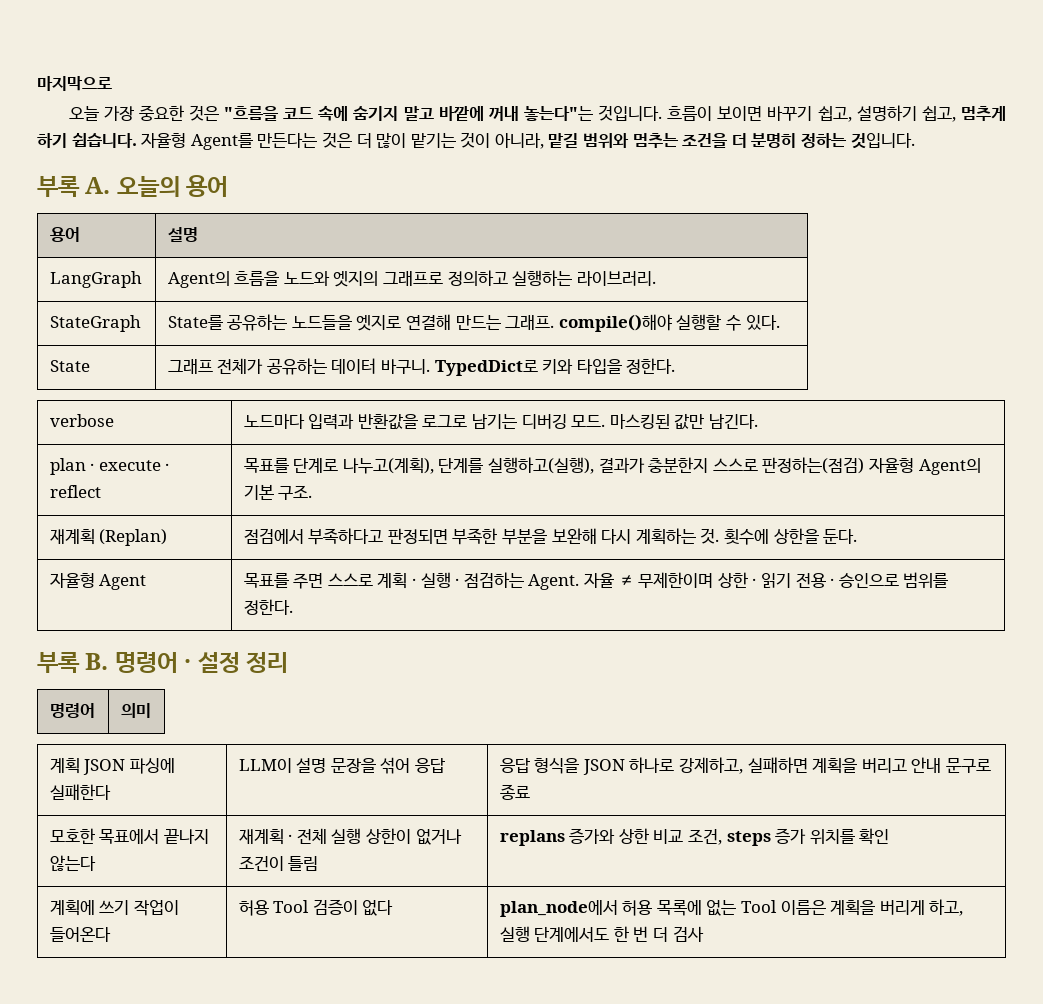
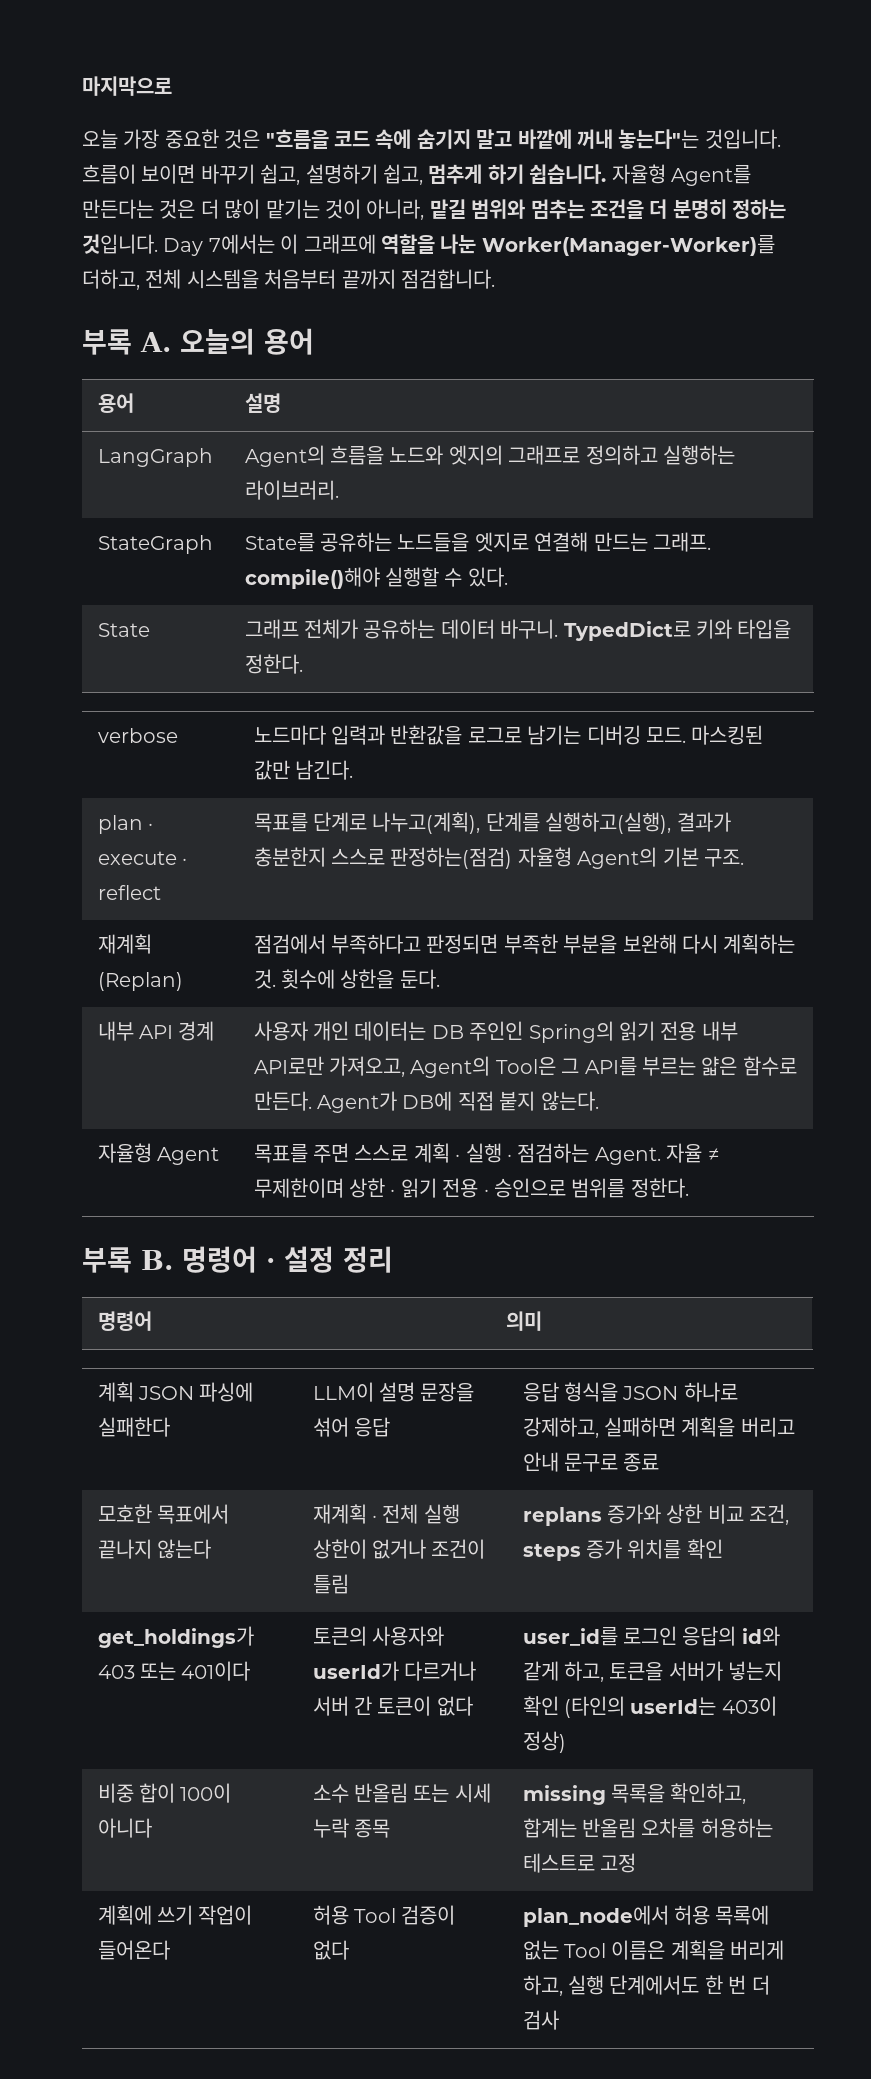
(915, 141) none -> [163,234,775,256] [82,269,495,290] Day 7에서는 이 그래프에 역할을 나눈 Worker(Manager-Worker)를 더하고, 전체 시스템을 처음부터 끝까지 점검합니다.
(858, 536) none -> [97,1021,215,1041] [253,1021,738,1043] [253,1056,797,1078] [253,1091,599,1113] // 내부 API 경계 | 사용자 개인 데이터는 DB 주인인 Spring의 읽기 전용 내부 API로만 가져오고, Agent의 Tool은 그 API를 부르는 얇은 함수로 만든다. Agent가 DB에 직접 붙지 않는다.
(890, 836) none -> [97,1626,254,1648] [97,1661,251,1681] [312,1626,445,1646] [312,1661,477,1681] [312,1696,473,1716] [522,1626,780,1646] [522,1661,783,1682] [522,1696,777,1718] [522,1731,566,1753] [97,1783,232,1803] [97,1818,152,1838] [312,1783,491,1803] [312,1818,391,1838] [522,1783,747,1805] [522,1818,773,1838] [522,1853,637,1873] // get_holdings가 403 또는 401이다 | 토큰의 사용자와 userId가 다르거나 서버 간 토큰이 없다 | user_id를 로그인 응답의 id와 같게 하고, 토큰을 서버가 넣는지 확인 (타인의 userId는 403이 정상) // 비중 합이 100이 아니다 | 소수 반올림 또는 시세 누락 종목 | missing 목록을 확인하고, 합계는 반올림 오차를 허용하는 테스트로 고정

